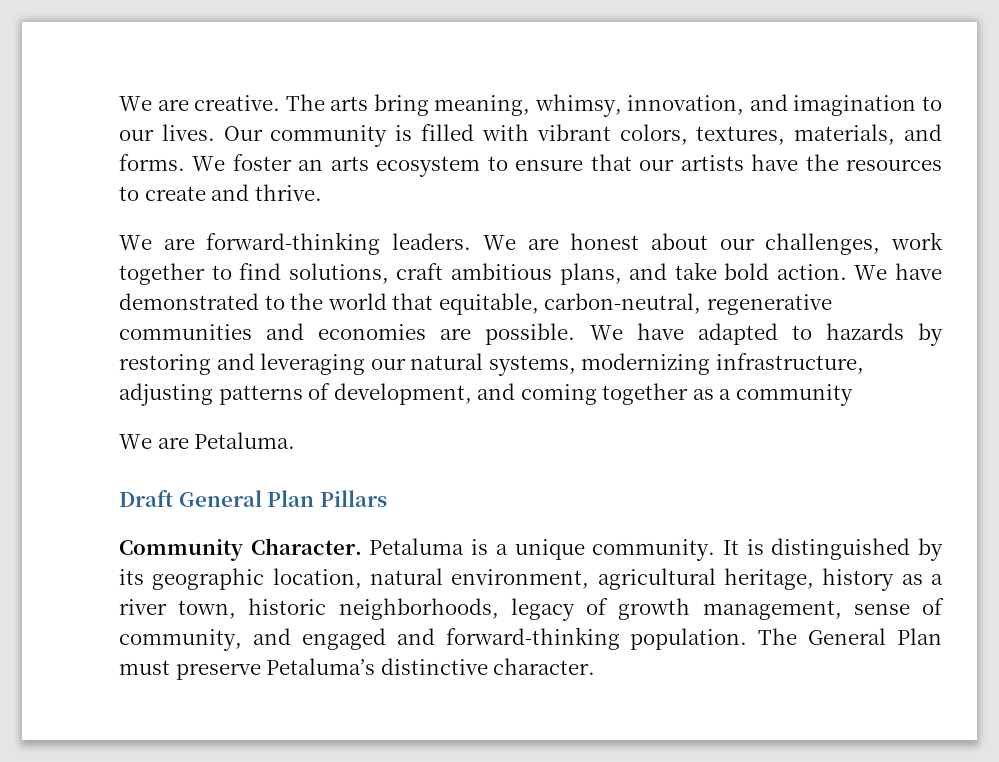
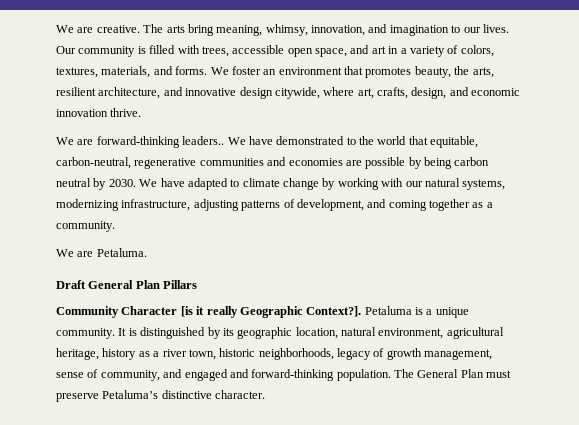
[536,124,611,141] vibrant -> [201,45,459,57] trees, accessible open space, and art in a variety of
[330,154,942,177] [119,184,322,201] [119,232,944,255] [119,262,847,285] arts ecosystem to ensure that our artists have the resources to create and thrive. // We are forward-thinking leaders. We are honest about our challenges, work together to find solutions, craft ambitious plans, and take bold action. -> [278,66,494,78] [56,87,521,99] [56,108,142,117] [56,136,225,148] environment that promotes beauty, the arts, resilient architecture, and innovative design citywide, where art, crafts, design, and economic innovation thrive. // We are forward-thinking leaders..
[485,323,944,346] [119,353,366,375] possible. We have adapted to hazards by restoring and leveraging -> [365,157,490,169] [56,178,404,190] possible by being carbon neutral by 2030. We have adapted to climate change by working with
[735,384,853,406] community -> [56,221,115,232] community.
[250,538,362,555] Character. -> [121,306,362,318] Character [is it really Geographic Context?].

